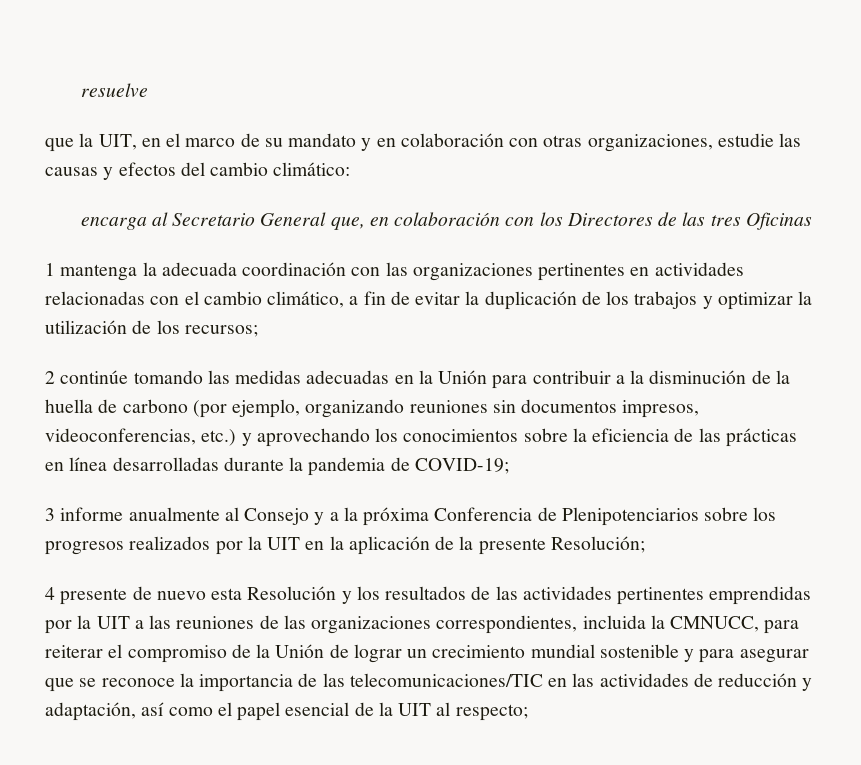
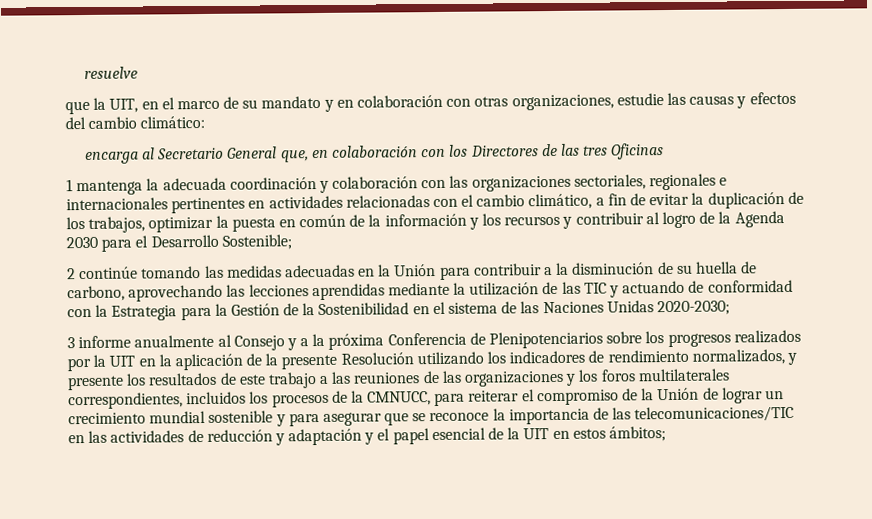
(347, 269) none -> [318,176,419,194] y colaboración
(533, 272) none -> [573,173,728,191] [66,197,168,211] sectoriales, regionales e internacionales
[634,291,813,310] [45,320,258,337] trabajos y optimizar la utilización de los recursos; -> [88,211,785,233] [66,234,292,252] trabajos, optimizar la puesta en común de la información y los recursos y contribuir al logro de la Agenda 2030 para el Desarrollo Sostenible;
[775,370,790,384] la -> [676,264,693,274] su
[122,399,700,418] [45,428,797,447] [45,457,509,476] carbono (por ejemplo, organizando reuniones sin documentos impresos, videoconferencias, etc.) y aprovechando los conocimientos sobre la eficiencia de las prácticas en línea desarrolladas durante la pandemia de COVID-19; -> [67,279,793,302] [67,300,730,321] carbono, aprovechando las lecciones aprendidas mediante la utilización de las TIC y actuando de conformidad con la Estrategia para la Gestión de la Sostenibilidad en el sistema de las Naciones Unidas 2020-2030;
[550,536,645,553] [45,586,812,605] [45,615,130,634] Resolución; // 4 presente de nuevo esta Resolución y los resultados de las actividades pertinentes emprendidas por la UIT -> [340,349,797,366] [67,372,317,391] Resolución utilizando los indicadores de rendimiento normalizados, y presente los resultados de este trabajo
[436,615,646,634] correspondientes, incluida -> [565,368,730,386] [68,390,348,410] y los foros multilaterales correspondientes, incluidos los procesos de
[45,702,213,721] adaptación, así como -> [288,428,375,446] adaptación y
[436,702,528,721] al respecto; -> [552,426,666,442] en estos ámbitos;

